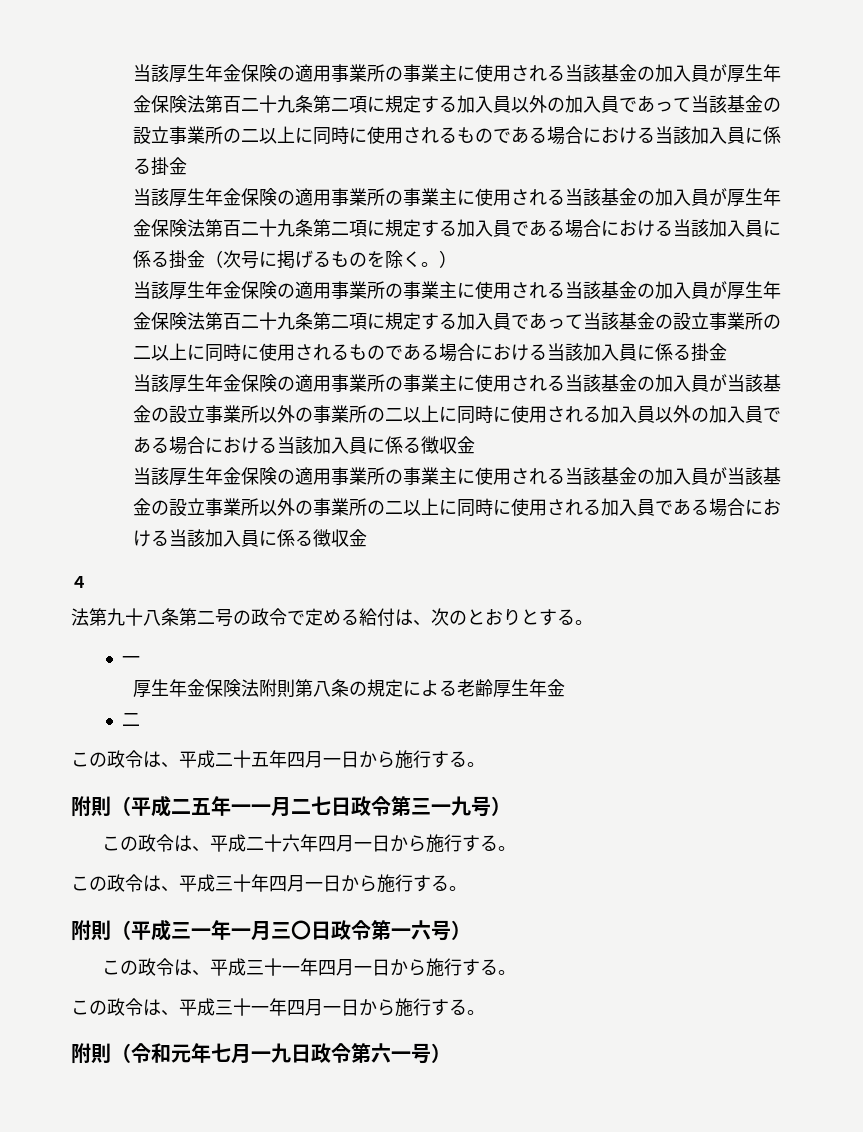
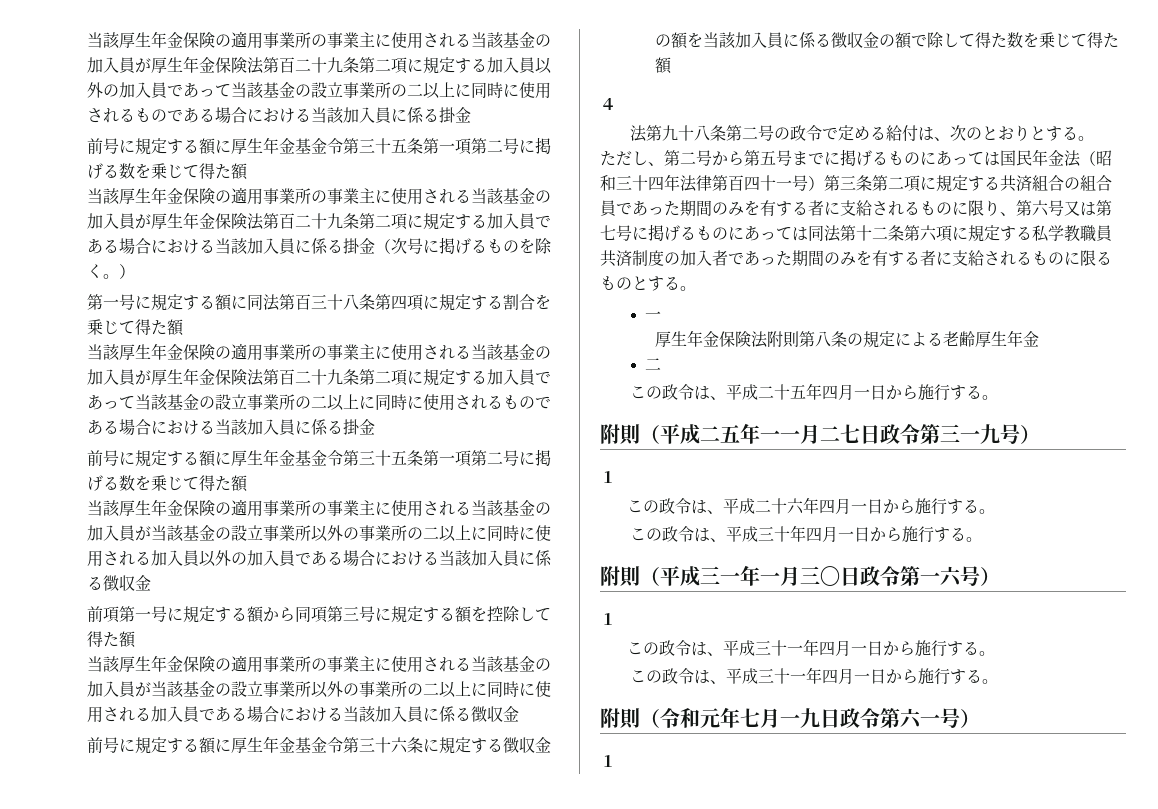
(188, 166) none -> [86,137,551,155] [86,163,248,180] // 前号に規定する額に厚生年金基金令第三十五条第一項第二号に掲げる数を乗じて得た額
(458, 259) none -> [86,294,551,311] [86,319,184,336] // 第一号に規定する額に同法第百三十八条第四項に規定する割合を乗じて得た額
(728, 352) none -> [86,449,551,467] [86,475,248,492] // 前号に規定する額に厚生年金基金令第三十五条第一項第二号に掲げる数を乗じて得た額
(476, 445) none -> [86,606,551,623] [86,631,136,648] // 前項第一号に規定する額から同項第三号に規定する額を控除して得た額
(368, 538) none -> [86,736,551,754] [654,32,1119,49] [654,57,672,74] // 前号に規定する額に厚生年金基金令第三十六条に規定する徴収金の額を当該加入員に係る徴収金の額で除して得た数を乗じて得た額
(593, 622) none -> [600,149,1112,167] [600,174,1112,192] [600,200,1112,216] [600,224,1112,242] [600,250,1112,267] [600,276,696,291] // ただし、第二号から第五号までに掲げるものにあっては国民年金法（昭和三十四年法律第百四十一号）第三条第二項に規定する共済組合の組合員であった期間のみを有する者に支給されるものに限り、第六号又は第七号に掲げるものにあっては同法第十二条第六項に規定する私学教職員共済制度の加入者であった期間のみを有する者に支給されるものに限るものとする。
(511, 806) none -> [600,471,616,483] // １
(471, 930) none -> [600,613,616,625] // １
(451, 1053) none -> [600,755,616,767] // １

